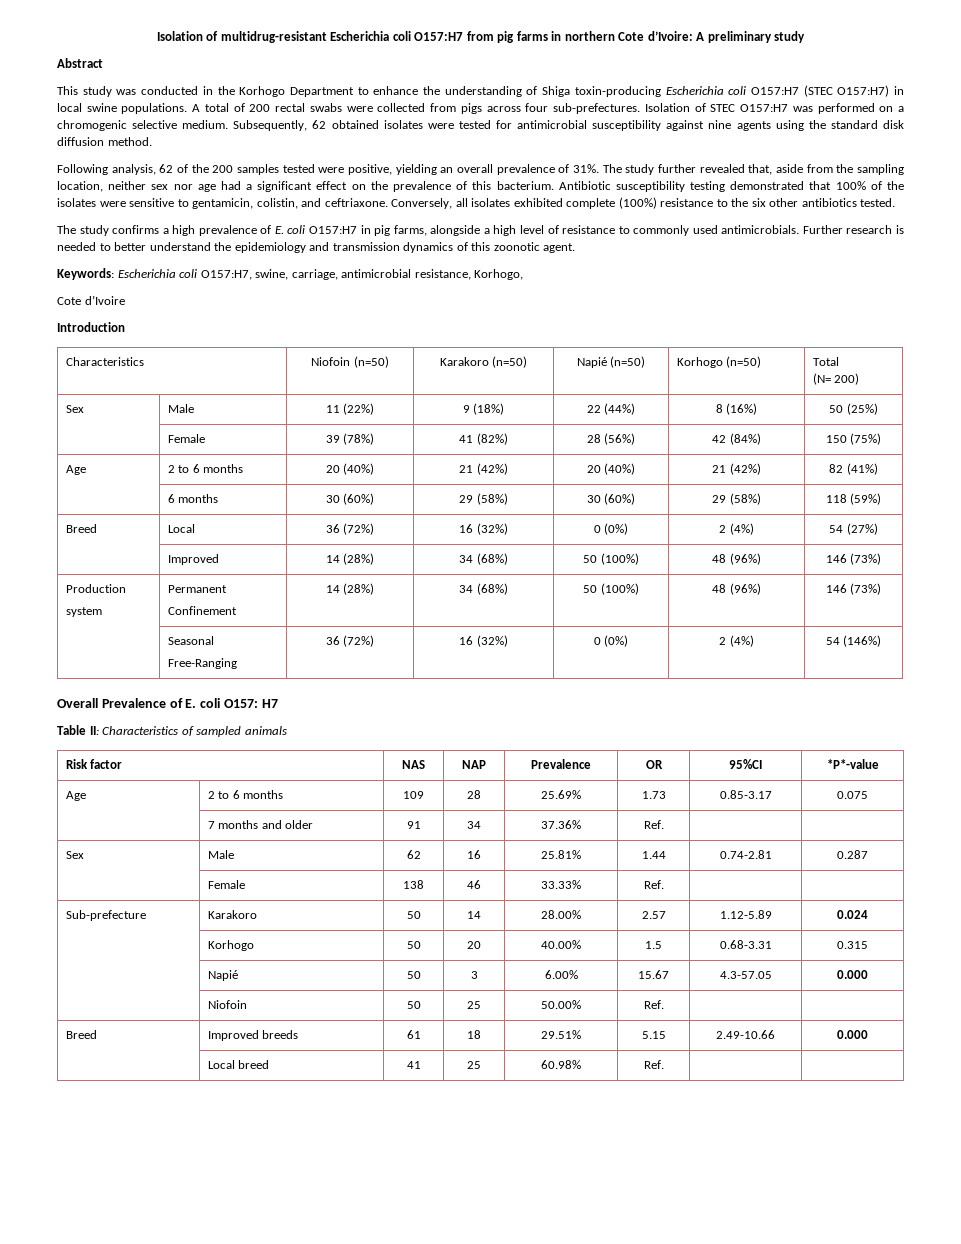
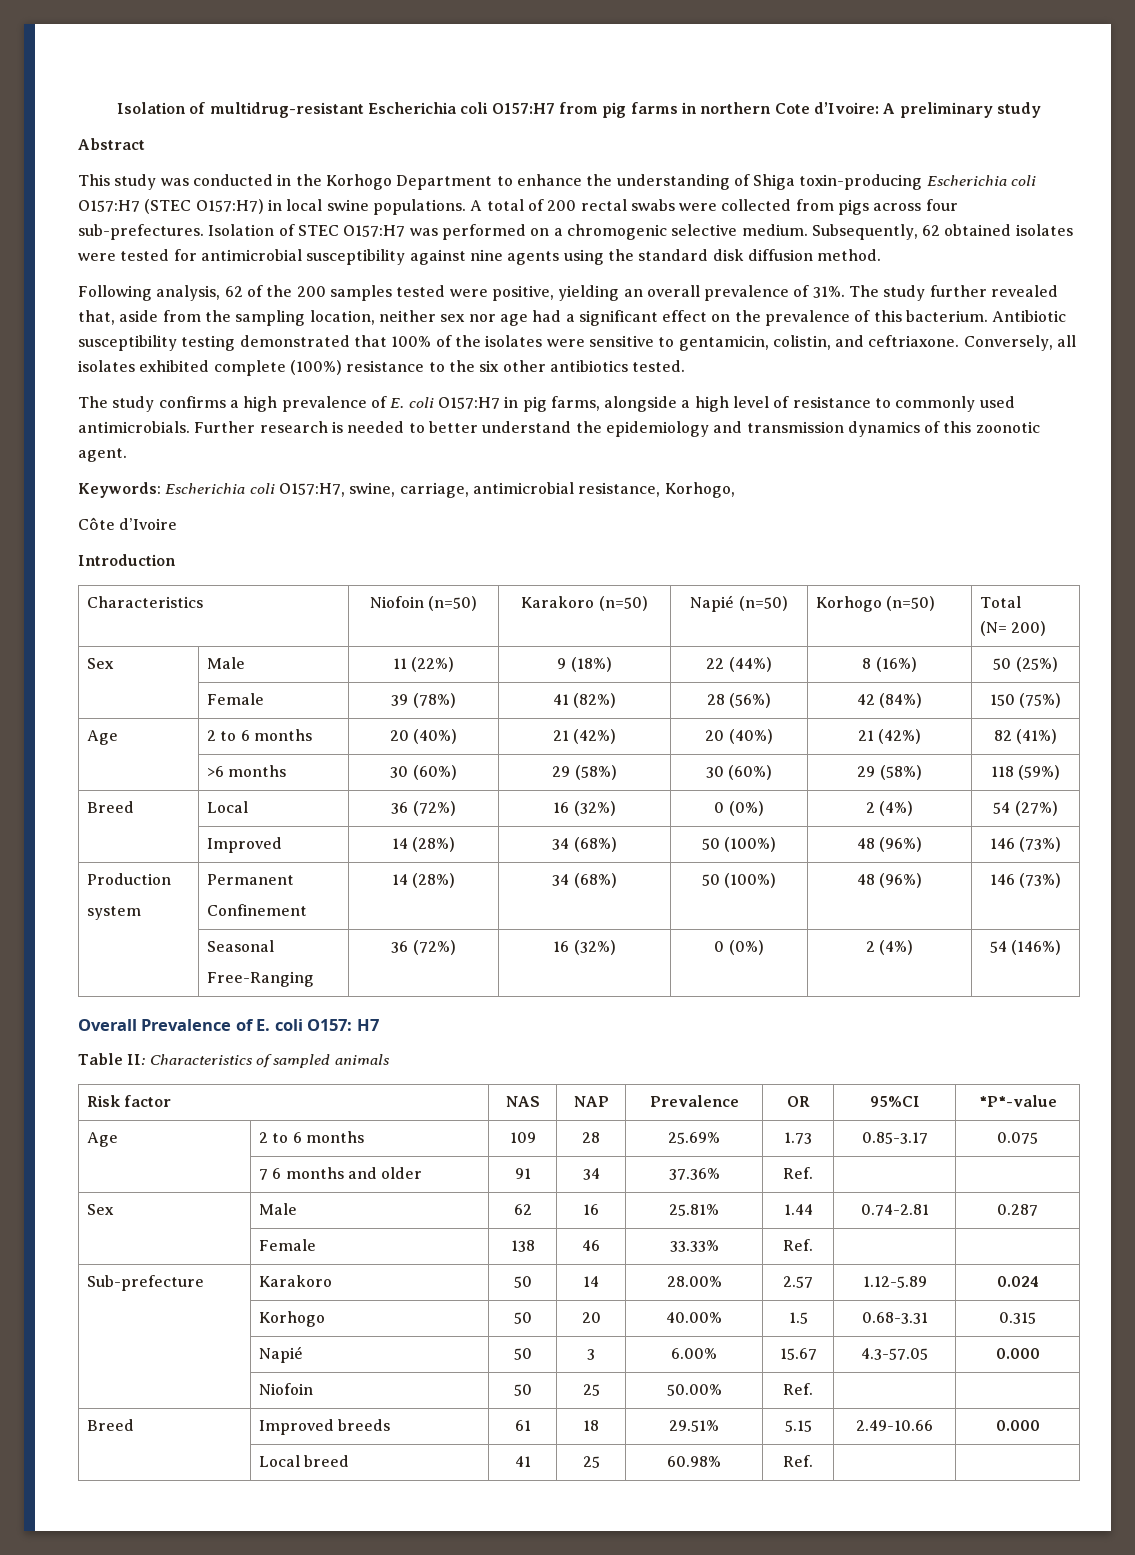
[57,297,81,305] Cote -> [78,517,115,530] Côte
[167,494,175,503] 6 -> [207,766,225,777] >6
(215, 825) none -> [272,1168,282,1179] 6

